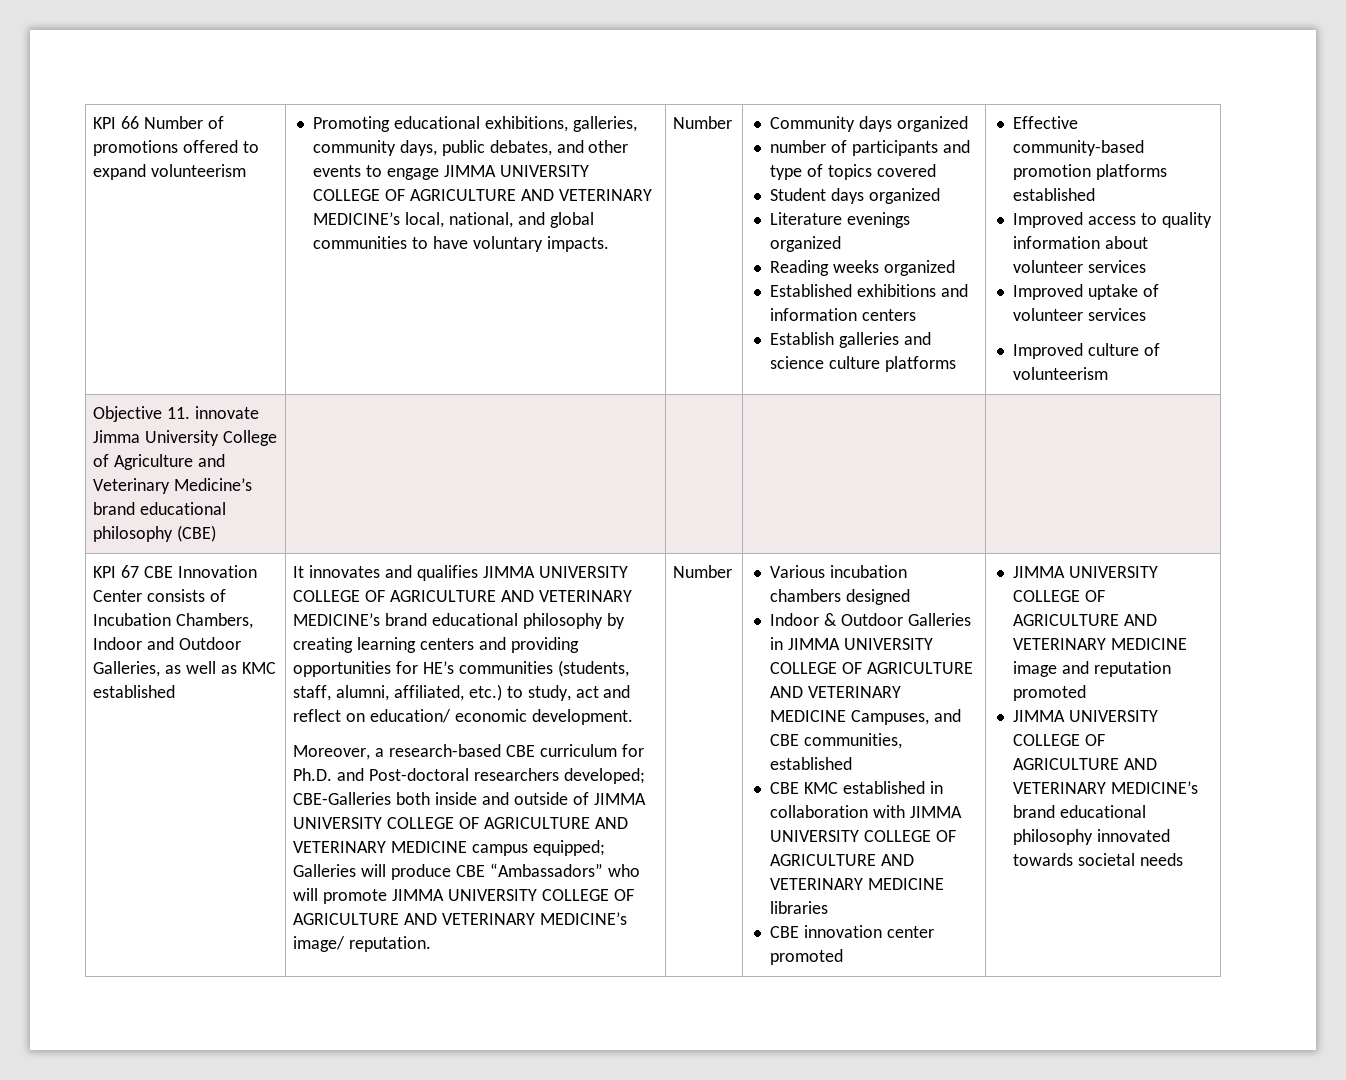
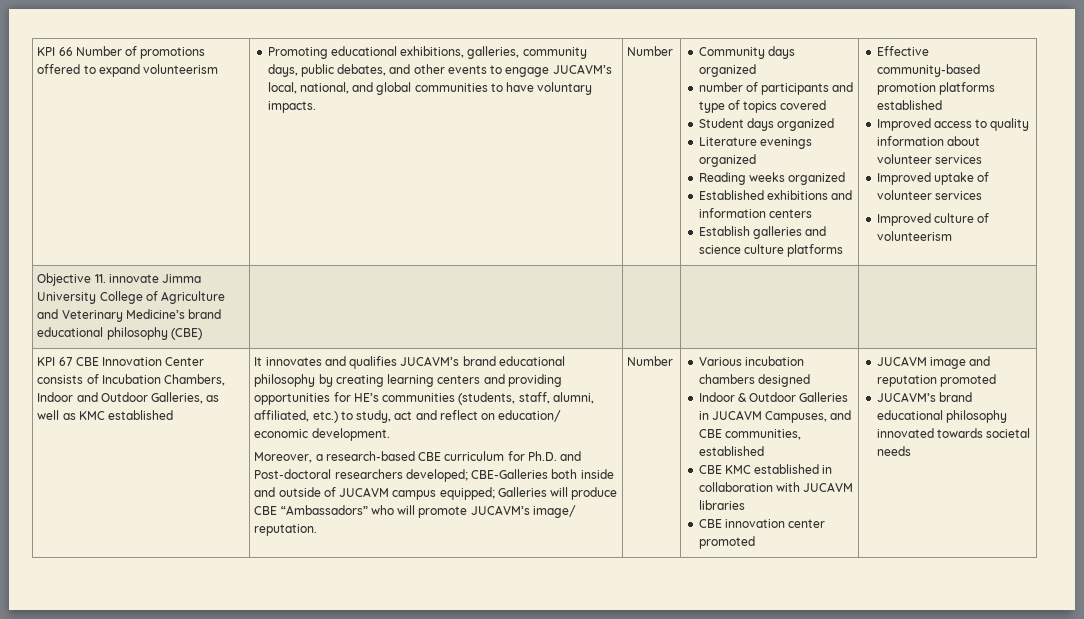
[443,165,589,177] [313,189,652,201] [313,212,401,225] JIMMA UNIVERSITY COLLEGE OF AGRICULTURE AND VETERINARY MEDICINE’s -> [552,64,612,74] JUCAVM’s
[482,566,628,578] [293,590,632,602] [293,613,381,626] JIMMA UNIVERSITY COLLEGE OF AGRICULTURE AND VETERINARY MEDICINE’s -> [400,356,460,366] JUCAVM’s
[593,793,646,805] [293,817,628,829] [293,841,468,853] JIMMA UNIVERSITY COLLEGE OF AGRICULTURE AND VETERINARY MEDICINE -> [339,487,390,497] JUCAVM
[392,889,634,901] [293,912,627,925] JIMMA UNIVERSITY COLLEGE OF AGRICULTURE AND VETERINARY MEDICINE’s -> [470,505,530,515] JUCAVM’s
[788,638,933,650] [770,662,973,674] [770,686,902,698] [770,710,847,722] JIMMA UNIVERSITY COLLEGE OF AGRICULTURE AND VETERINARY MEDICINE -> [711,410,762,420] JUCAVM
[909,806,962,818] [770,830,956,842] [770,854,915,866] [770,878,945,890] JIMMA UNIVERSITY COLLEGE OF AGRICULTURE AND VETERINARY MEDICINE -> [803,482,854,492] JUCAVM
[1013,566,1159,578] [1013,590,1106,602] [1013,614,1158,626] [1013,638,1188,650] [1013,661,1171,677] [1013,685,1087,701] [1013,710,1159,722] [1013,734,1106,746] [1013,758,1158,770] [1013,781,1199,794] JIMMA UNIVERSITY COLLEGE OF AGRICULTURE AND VETERINARY MEDICINE image and reputation promoted // JIMMA UNIVERSITY COLLEGE OF AGRICULTURE AND VETERINARY MEDICINE’s -> [876,356,991,369] [876,374,996,387] [876,392,936,402] JUCAVM image and reputation promoted // JUCAVM’s

